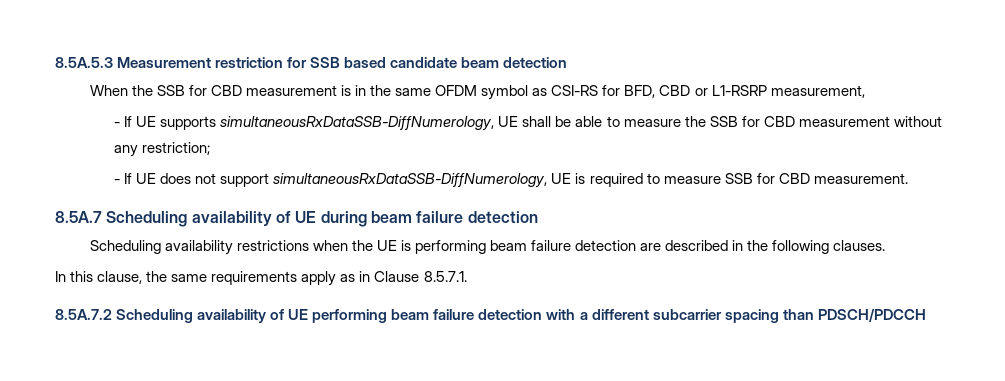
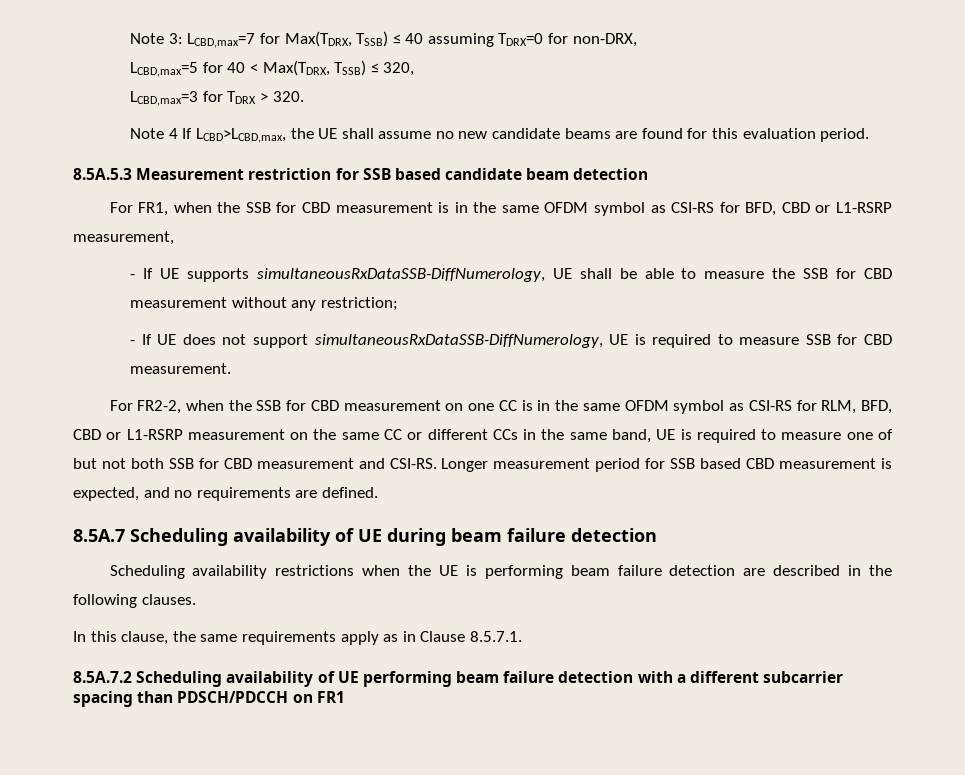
(55, 62) none -> [130,31,637,48] [130,60,415,77] [130,91,304,106] [130,128,870,143] Note 3: LCBD,max=7 for Max(TDRX, TSSB) ≤ 40 assuming TDRX=0 for non-DRX, // LCBD,max=5 for 40 < Max(TDRX, TSSB) ≤ 320, // LCBD,max=3 for TDRX > 320. // Note 4 If LCBD>LCBD,max, the UE shall assume no new candidate beams are found for this evaluation period. //
[89,85,128,96] When -> [109,202,212,216] For FR1, when
(908, 178) none -> [109,400,892,414] [73,429,894,443] [73,458,892,472] [73,487,378,501] // For FR2-2, when the SSB for CBD measurement on one CC is in the same OFDM symbol as CSI-RS for RLM, BFD, CBD or L1-RSRP measurement on the same CC or different CCs in the same band, UE is required to measure one of but not both SSB for CBD measurement and CSI-RS. Longer measurement period for SSB based CBD measurement is expected, and no requirements are defined.
(926, 315) none -> [292,691,345,703] on FR1

